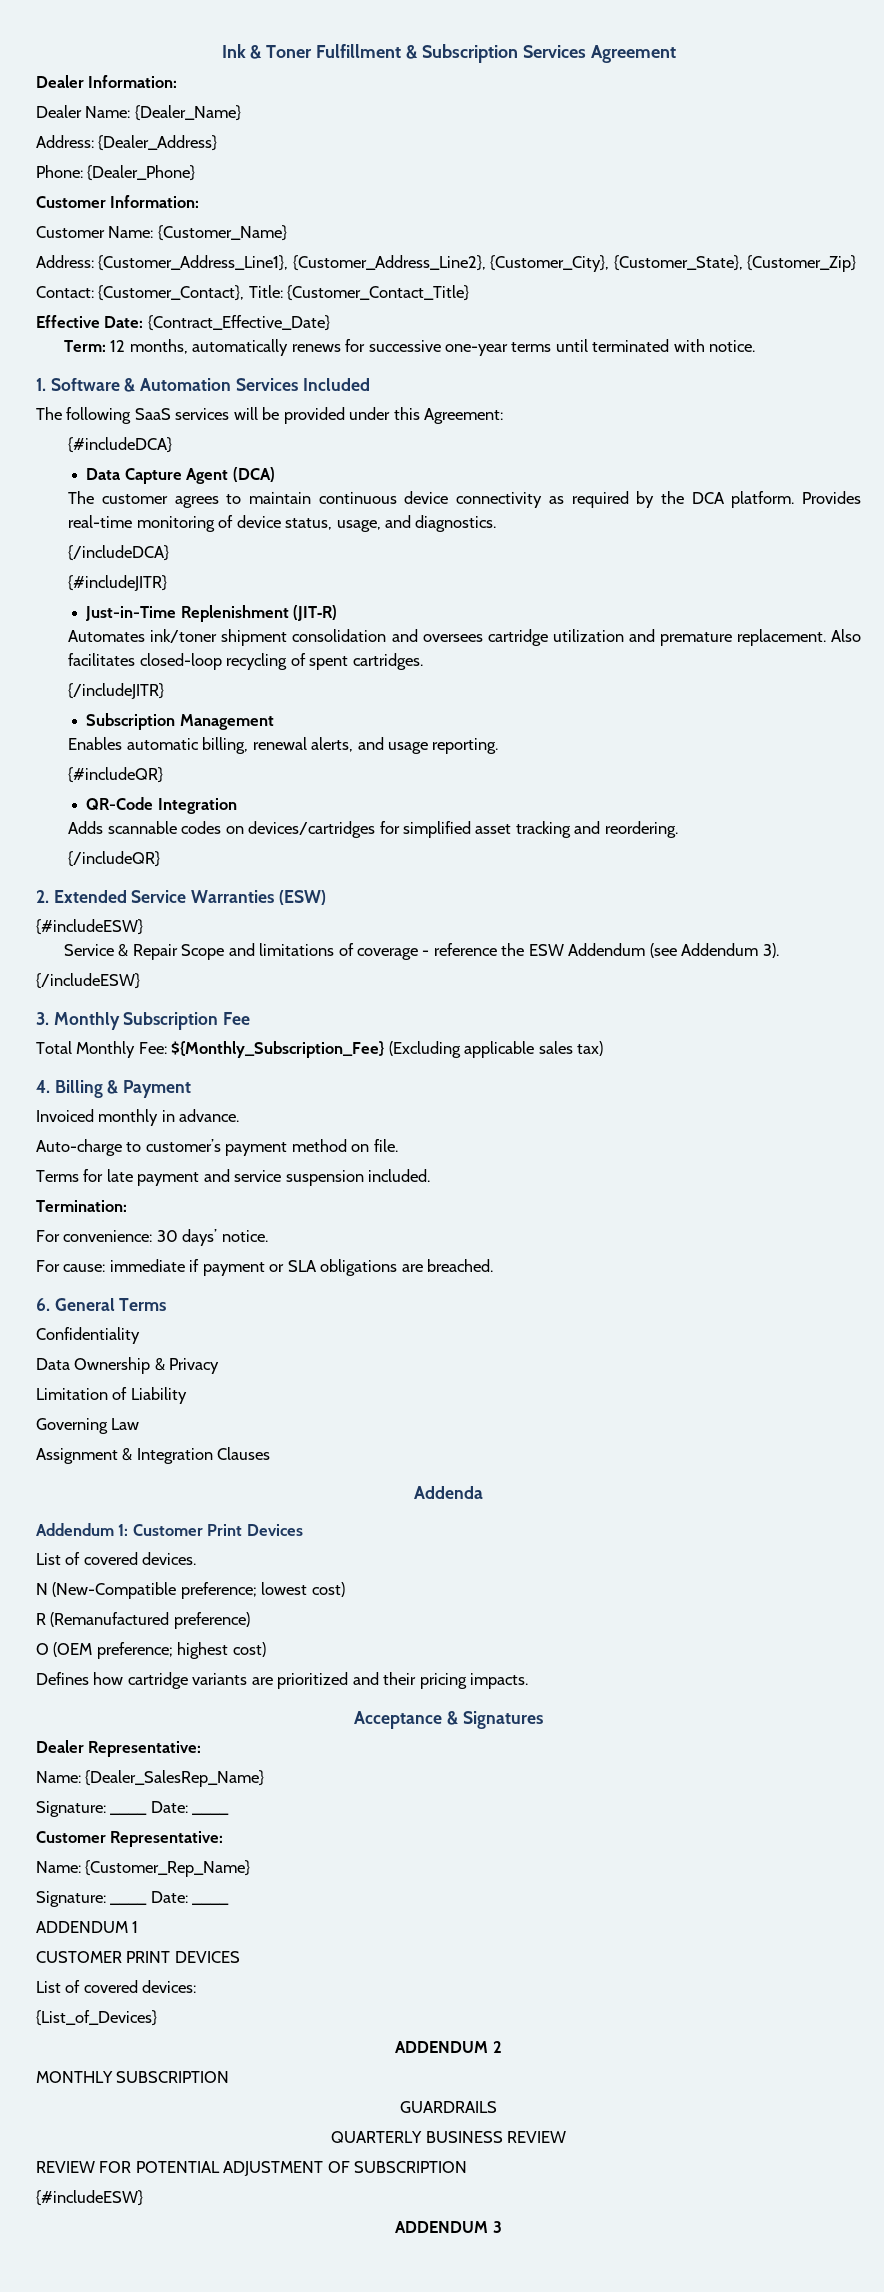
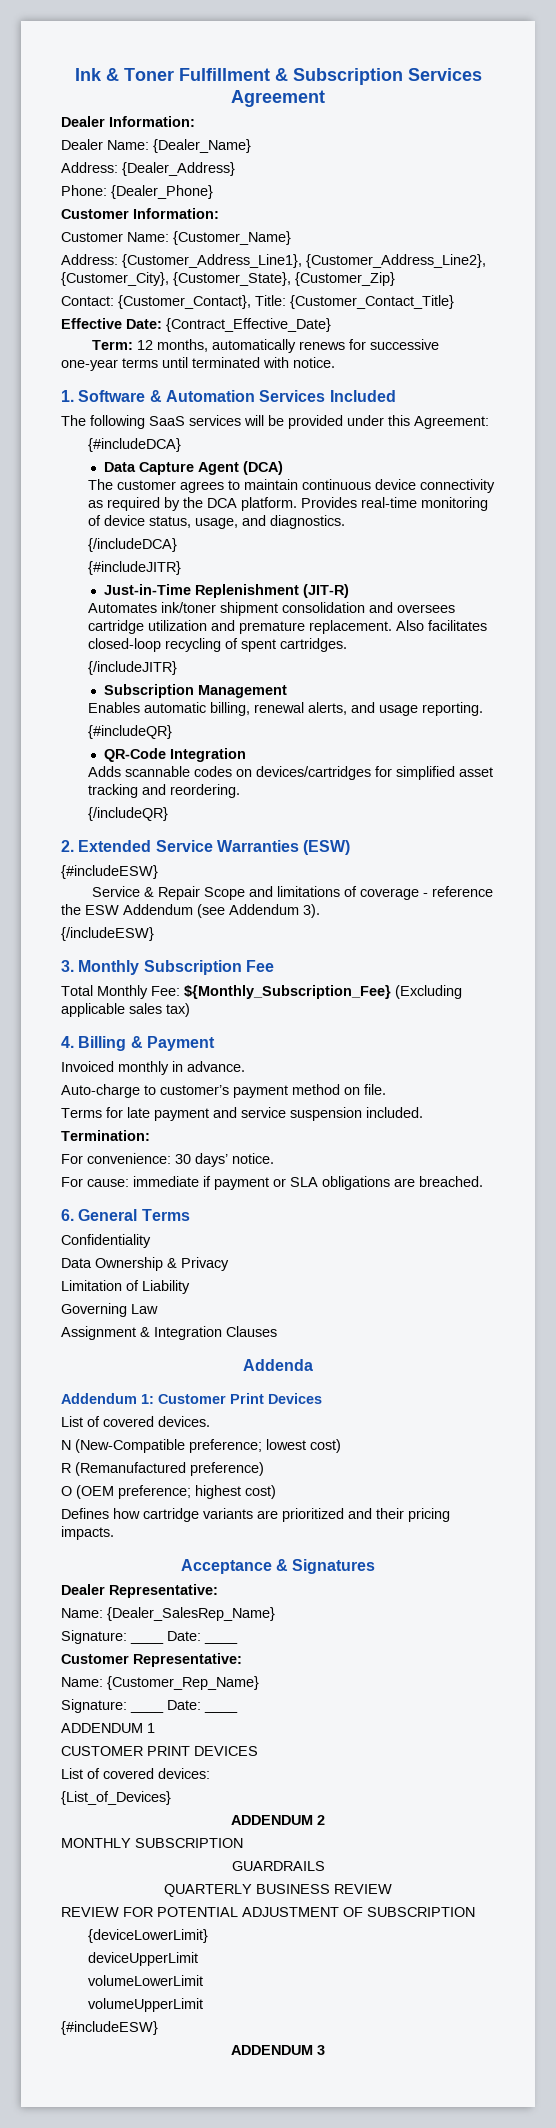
(468, 2167) none -> [88,1929,209,1943] [88,1952,199,1966] [88,1975,204,1986] [88,1998,204,2012] // {deviceLowerLimit} // deviceUpperLimit // volumeLowerLimit // volumeUpperLimit

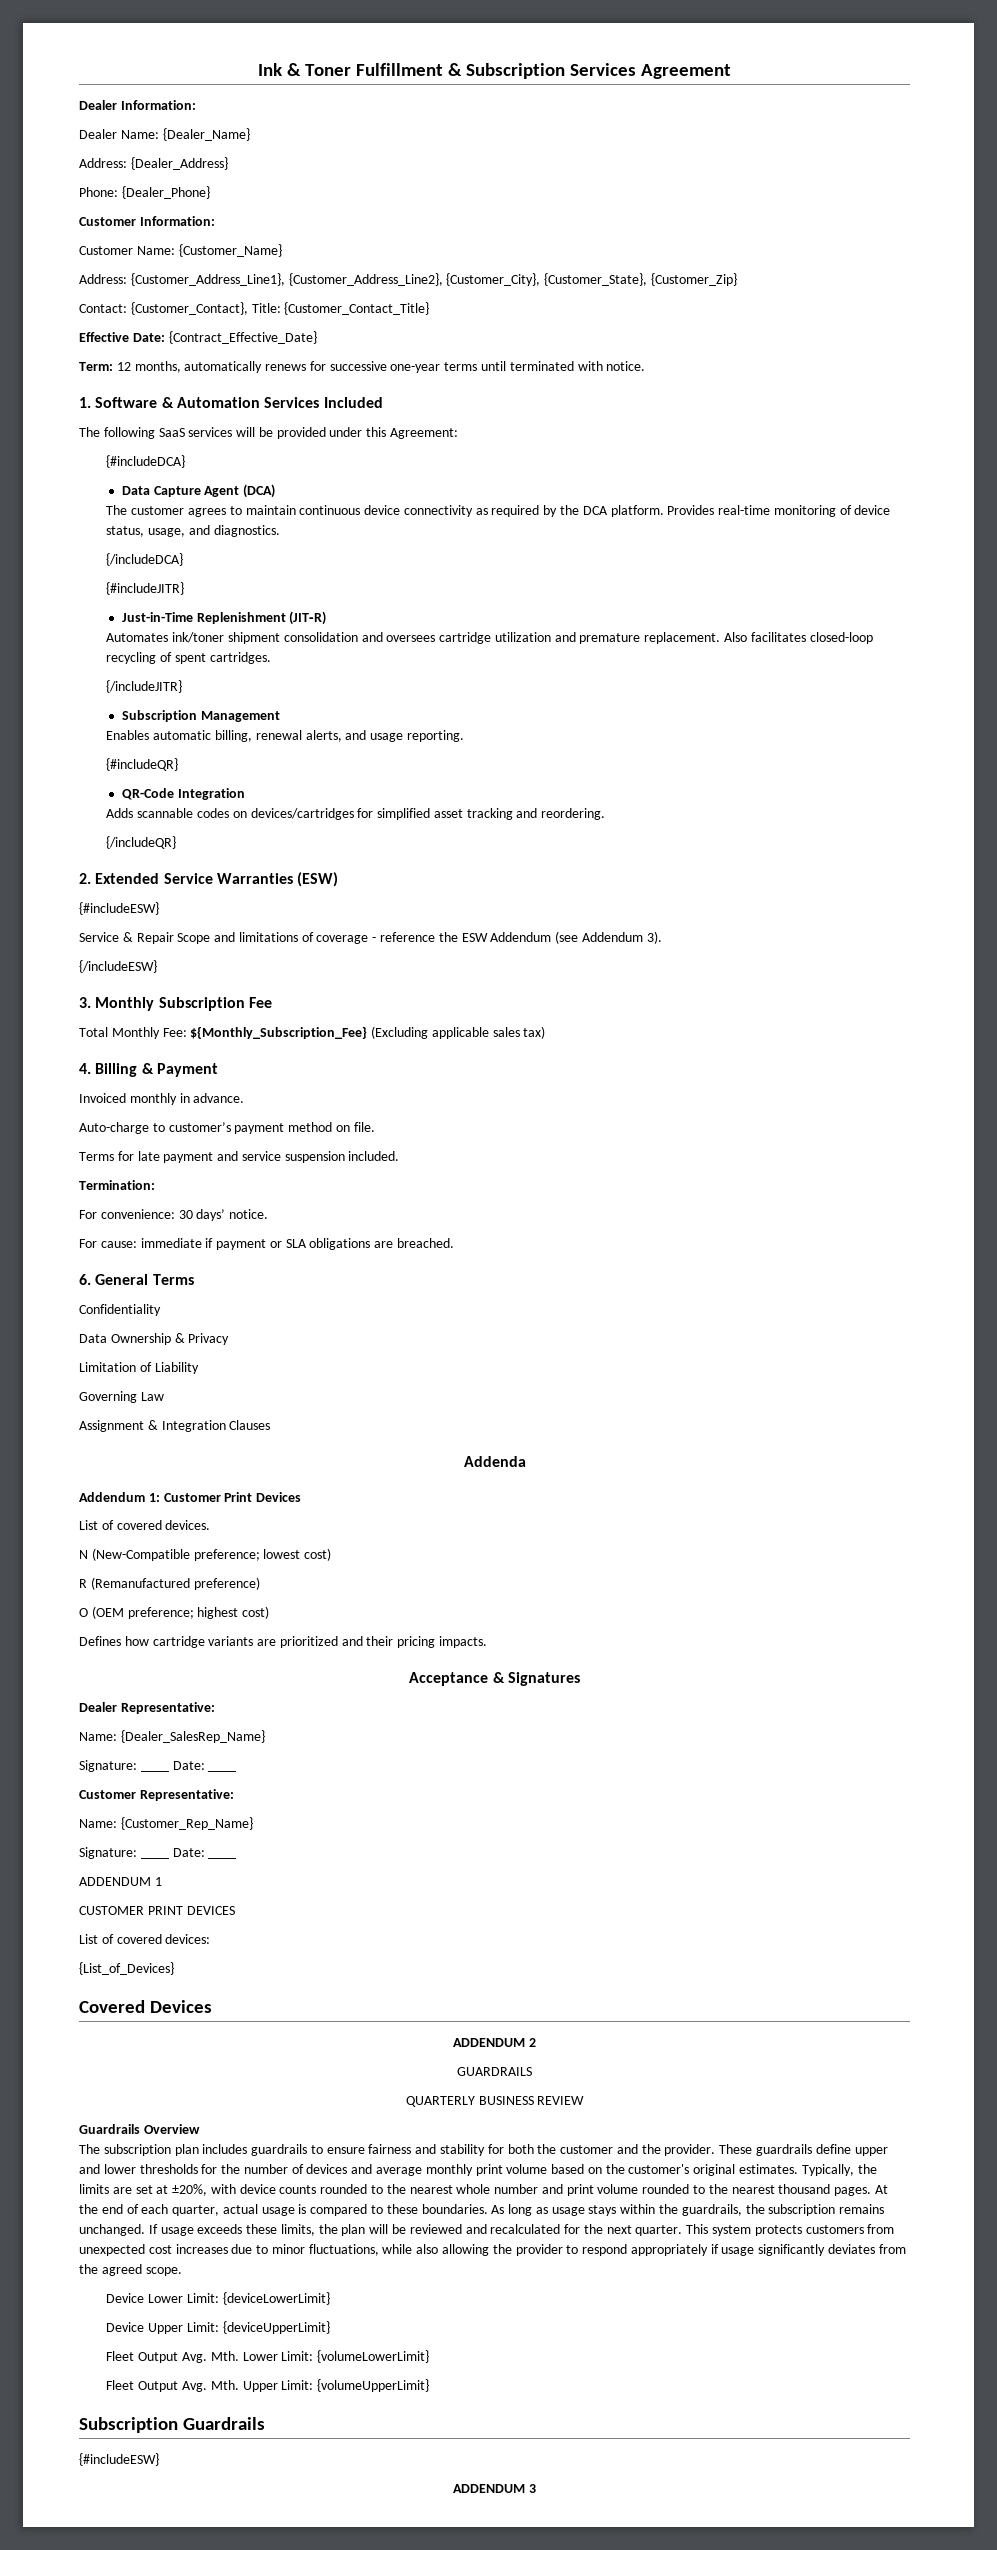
(171, 1798) none -> [79,2000,213,2013] // Covered Devices
[61,1838,243,1848] // MONTHLY SUBSCRIPTION -> (536, 2042) none
[61,1907,475,1917] [88,1929,209,1943] [88,1952,199,1966] [88,1975,204,1986] [88,1998,204,2012] REVIEW FOR POTENTIAL ADJUSTMENT OF SUBSCRIPTION // {deviceLowerLimit} // deviceUpperLimit // volumeLowerLimit // volumeUpperLimit -> [79,2124,200,2134] [79,2144,888,2156] [79,2164,877,2176] [79,2184,888,2196] [79,2204,885,2216] [79,2224,895,2236] [79,2244,906,2256] [79,2264,182,2276] [106,2292,330,2305] [106,2321,330,2334] [106,2350,430,2363] [106,2379,430,2392] [79,2417,266,2433] Guardrails Overview // The subscription plan includes guardrails to ensure fairness and stability for both the customer and the provider. These guardrails define upper and lower thresholds for the number of devices and average monthly print volume based on the customer's original estimates. Typically, the limits are set at ±20%, with device counts rounded to the nearest whole number and print volume rounded to the nearest thousand pages. At the end of each quarter, actual usage is compared to these boundaries. As long as usage stays within the guardrails, the subscription remains unchanged. If usage exceeds these limits, the plan will be reviewed and recalculated for the next quarter. This system protects customers from unexpected cost increases due to minor fluctuations, while also allowing the provider to respond appropriately if usage significantly deviates from the agreed scope. // Device Lower Limit: {deviceLowerLimit} // Device Upper Limit: {deviceUpperLimit} // Fleet Output Avg. Mth. Lower Limit: {volumeLowerLimit} // Fleet Output Avg. Mth. Upper Limit: {volumeUpperLimit} // Subscription Guardrails

